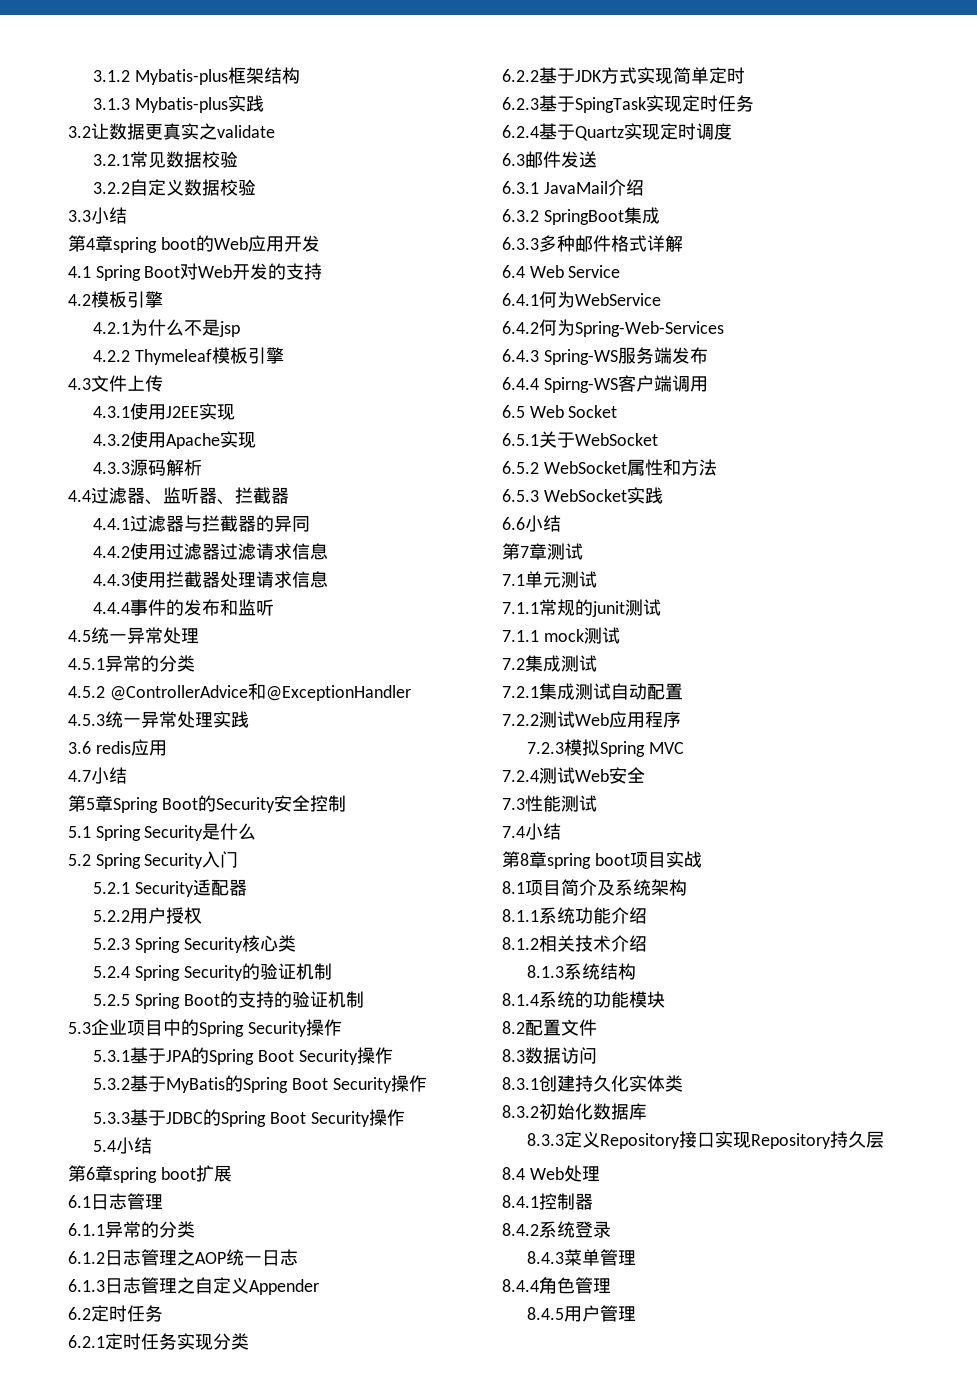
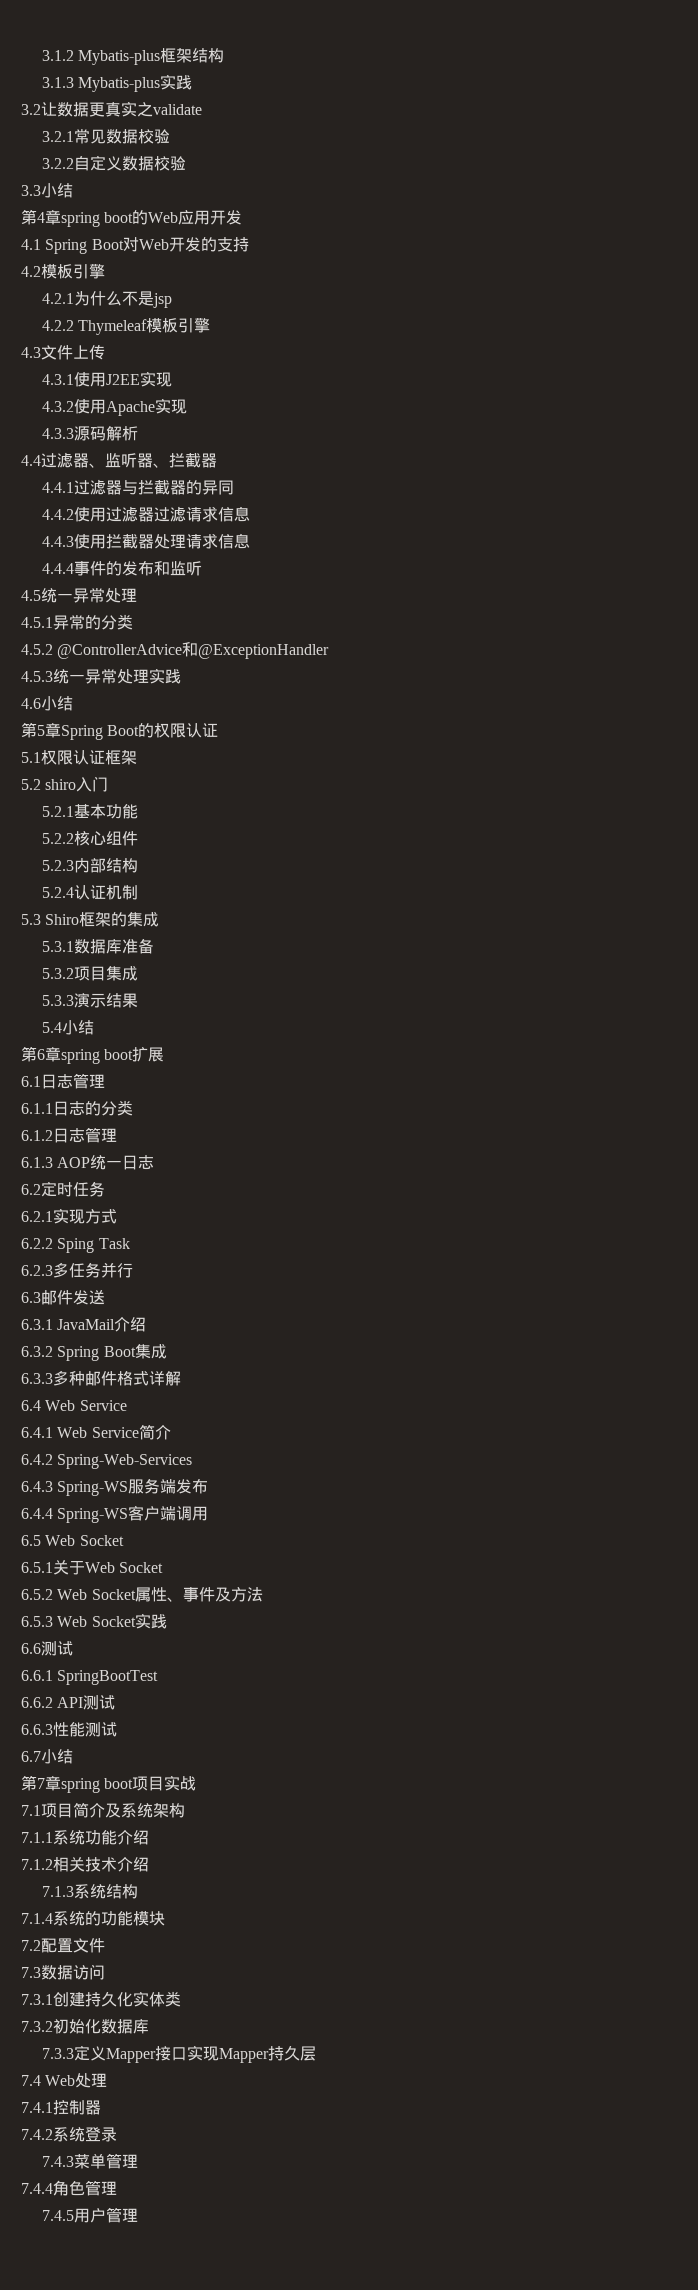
[68,739,167,756] [68,770,91,782] 3.6 redis应用 // 4.7 -> [21,698,41,709] 4.6
[215,795,346,813] [68,823,257,841] Security安全控制 // 5.1 Spring Security是什么 -> [154,723,219,738] [21,750,137,765] 权限认证 // 5.1权限认证框架
[95,853,204,869] Spring Security -> [45,779,77,790] shiro
[134,879,247,897] Security适配器 -> [73,804,138,819] 基本功能
[130,907,203,924] 用户授权 -> [73,831,138,846] 核心组件
[134,935,296,953] [93,963,332,981] [93,991,364,1009] [68,1019,342,1037] [93,1047,393,1065] [93,1075,427,1093] [93,1109,405,1127] Spring Security核心类 // 5.2.4 Spring Security的验证机制 // 5.2.5 Spring Boot的支持的验证机制 // 5.3企业项目中的Spring Security操作 // 5.3.1基于JPA的Spring Boot Security操作 // 5.3.2基于MyBatis的Spring Boot Security操作 // 5.3.3基于JDBC的Spring Boot Security操作 -> [73,858,138,873] [41,885,138,900] [21,912,160,927] [41,938,154,954] [41,966,138,981] [41,993,138,1008] 内部结构 // 5.2.4认证机制 // 5.3 Shiro框架的集成 // 5.3.1数据库准备 // 5.3.2项目集成 // 5.3.3演示结果
[105,1221,141,1238] 异常 -> [53,1101,85,1116] 日志
[177,1249,195,1266] 之 -> [21,1157,53,1168] // 6.1.3
[68,1277,319,1295] [68,1305,163,1322] [68,1333,249,1350] [502,67,745,84] [502,95,754,113] [502,123,732,141] 6.1.3日志管理之自定义Appender // 6.2定时任务 // 6.2.1定时任务实现分类 // 6.2.2基于JDK方式实现简单定时 // 6.2.3基于SpingTask实现定时任务 // 6.2.4基于Quartz实现定时调度 -> [21,1181,105,1197] [21,1208,117,1224] [21,1238,130,1253] [21,1262,133,1278] 6.2定时任务 // 6.2.1实现方式 // 6.2.2 Sping Task // 6.2.3多任务并行
[543,209,624,225] SpringBoot -> [57,1346,136,1361] Spring Boot
[539,291,661,308] 何为WebService -> [57,1424,171,1440] Web Service简介
[539,319,575,336] 何为 -> (53, 1459) none
[543,377,618,393] Spirng-WS -> [57,1508,129,1523] Spring-WS
[575,433,658,446] WebSocket -> [85,1562,164,1573] Web Socket
[543,459,681,476] WebSocket属性和 -> [57,1587,231,1602] Web Socket属性、事件及
[543,489,627,502] WebSocket -> [57,1616,136,1627] Web Socket
[525,515,561,532] [502,543,583,560] [502,571,597,588] [502,599,661,617] [502,627,620,644] [502,655,597,672] [502,683,683,700] [502,711,681,728] [527,739,684,757] [502,767,645,784] [502,795,597,812] [502,823,561,840] [502,851,529,868] 小结 // 第7章测试 // 7.1单元测试 // 7.1.1常规的junit测试 // 7.1.1 mock测试 // 7.2集成测试 // 7.2.1集成测试自动配置 // 7.2.2测试Web应用程序 // 7.2.3模拟Spring MVC // 7.2.4测试Web安全 // 7.3性能测试 // 7.4小结 // 第8 -> [41,1641,73,1656] [21,1670,159,1685] [21,1695,116,1710] [21,1722,117,1737] [21,1749,73,1764] [21,1775,45,1791] 测试 // 6.6.1 SpringBootTest // 6.6.2 API测试 // 6.6.3性能测试 // 6.7小结 // 第7
[502,881,525,894] 8.1 -> [21,1805,41,1816] 7.1
[502,909,539,922] 8.1.1 -> [21,1832,53,1843] 7.1.1
[502,937,539,950] 8.1.2 -> [21,1859,53,1870] 7.1.2
[527,965,565,978] 8.1.3 -> [41,1886,74,1897] 7.1.3
[502,993,539,1006] 8.1.4 -> [21,1913,53,1924] 7.1.4
[502,1021,525,1034] 8.2 -> [21,1940,41,1951] 7.2
[502,1049,525,1062] 8.3 -> [21,1967,41,1978] 7.3
[502,1077,539,1090] 8.3.1 -> [21,1994,53,2005] 7.3.1
[502,1105,539,1118] 8.3.2 -> [21,2021,53,2032] 7.3.2
[527,1131,681,1149] 8.3.3定义Repository -> [41,2045,156,2063] 7.3.3定义Mapper
[751,1133,832,1149] Repository -> [218,2048,269,2063] Mapper
[502,1167,525,1180] 8.4 -> [21,2075,41,2086] 7.4
[502,1195,539,1208] 8.4.1 -> [21,2102,53,2113] 7.4.1
[502,1223,539,1236] 8.4.2 -> [21,2129,53,2140] 7.4.2
[527,1251,565,1264] 8.4.3 -> [41,2156,74,2167] 7.4.3
[502,1279,539,1292] 8.4.4 -> [21,2183,53,2194] 7.4.4
[527,1307,565,1320] 8.4.5 -> [41,2210,74,2221] 7.4.5

